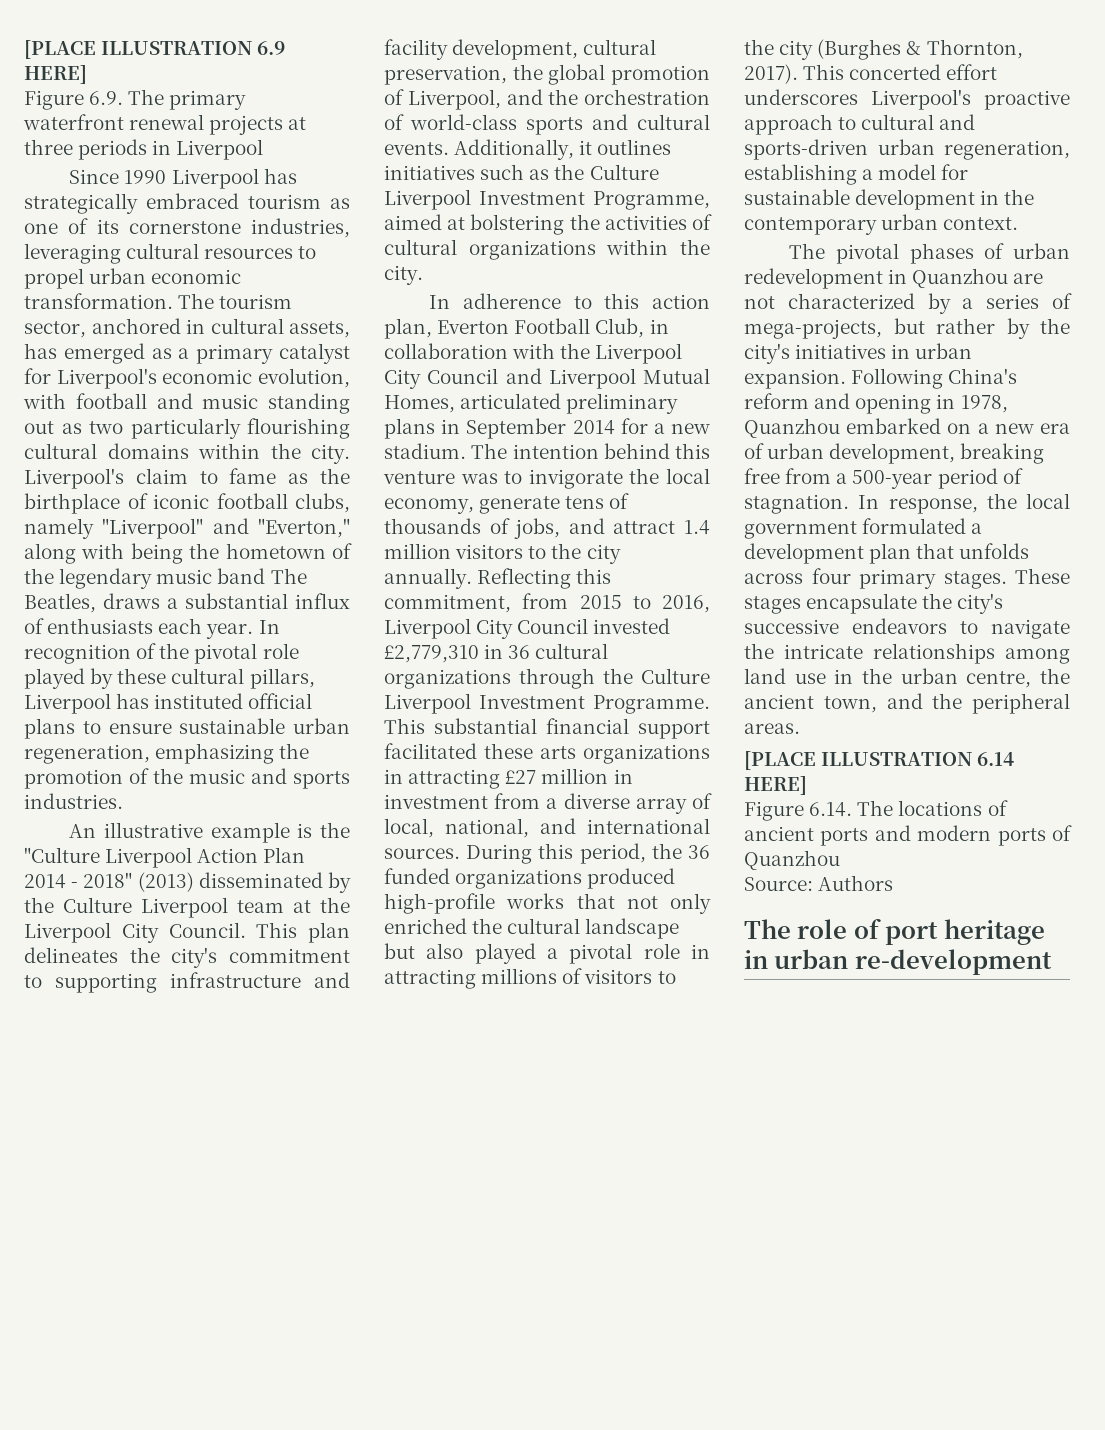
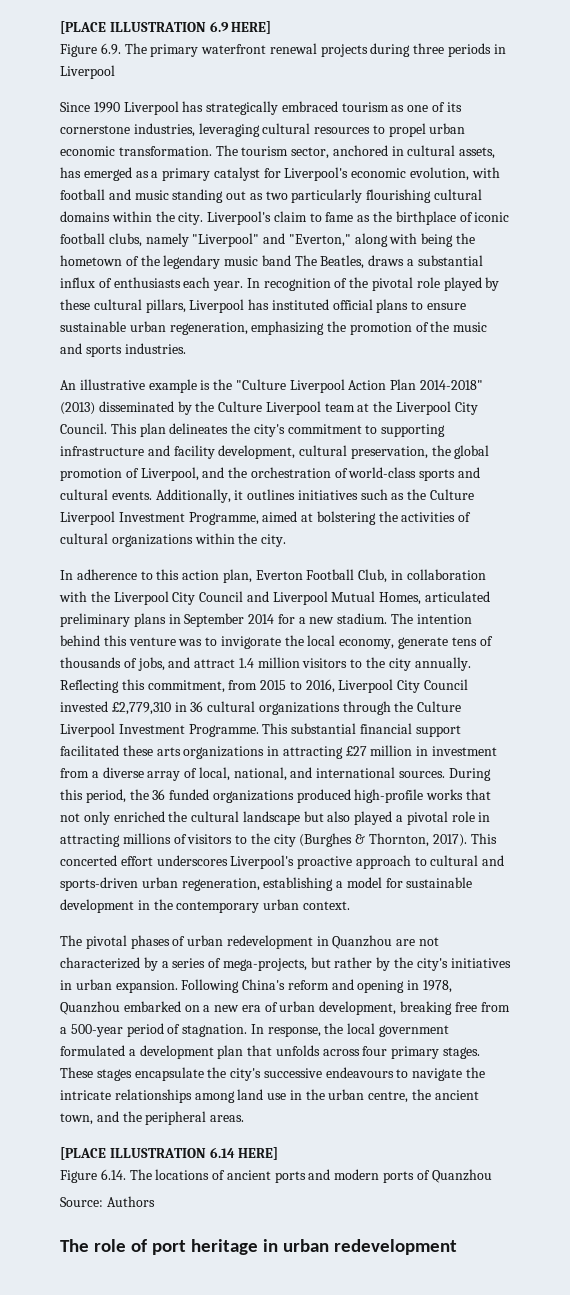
[288,117,307,130] at -> [370,43,411,57] during
[24,872,133,889] 2014 - 2018" -> [420,380,484,390] 2014-2018"
[852,618,947,634] endeavors -> [325,1067,394,1078] endeavours
[854,949,1052,975] re-development -> [333,1239,457,1255] redevelopment

